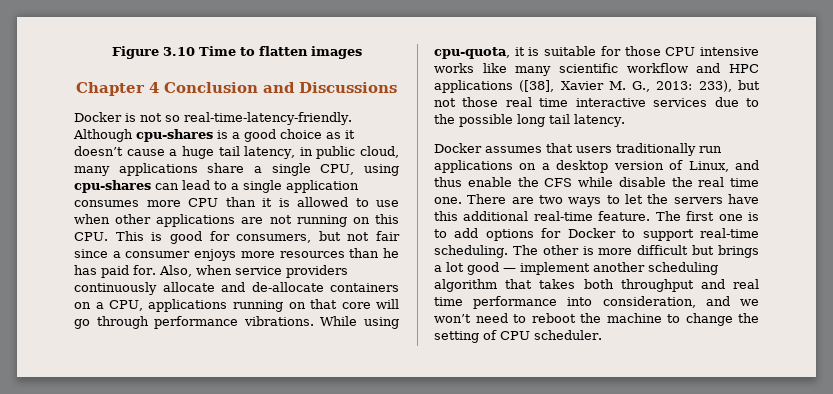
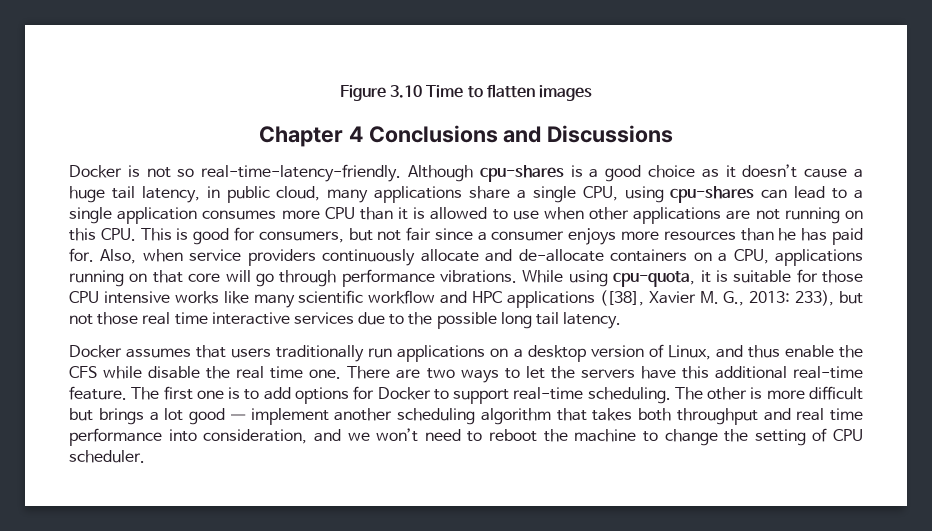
[164,82,258,93] Conclusion -> [368,125,498,143] Conclusions

